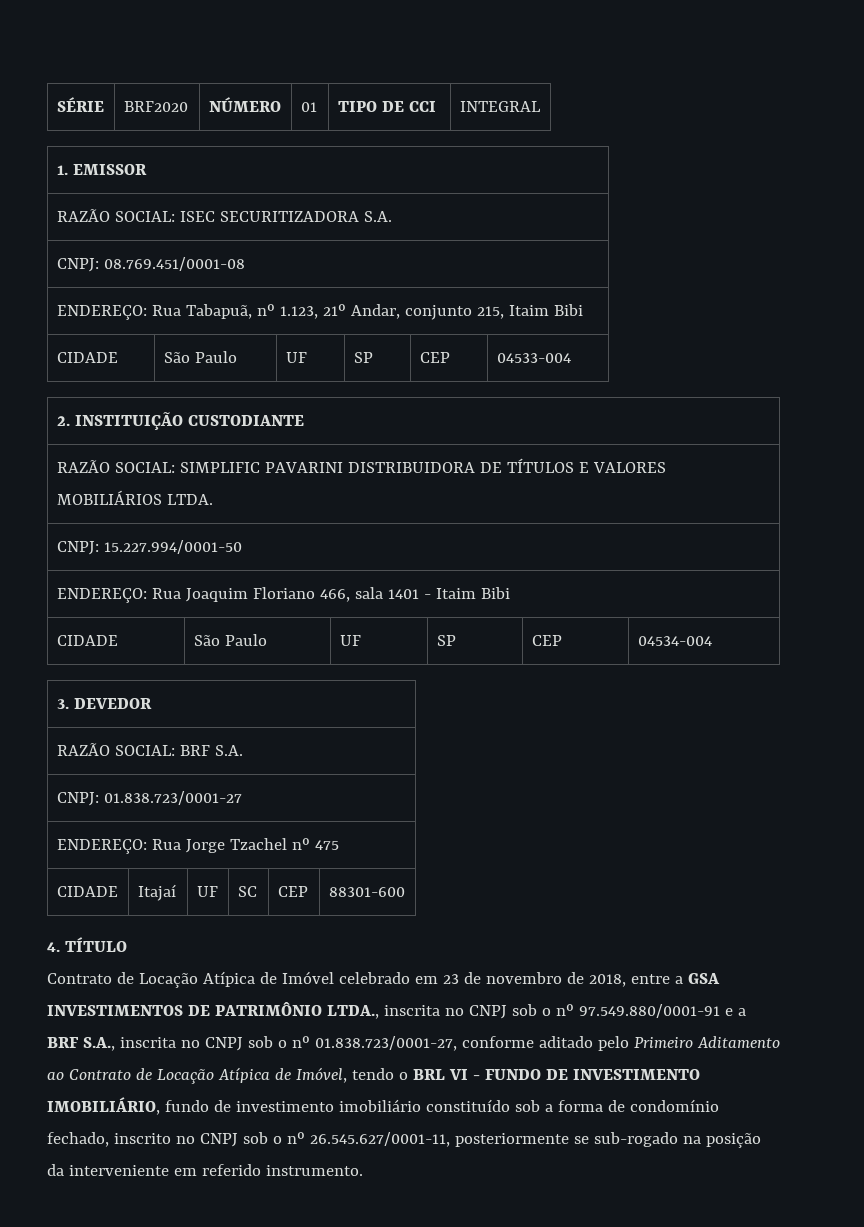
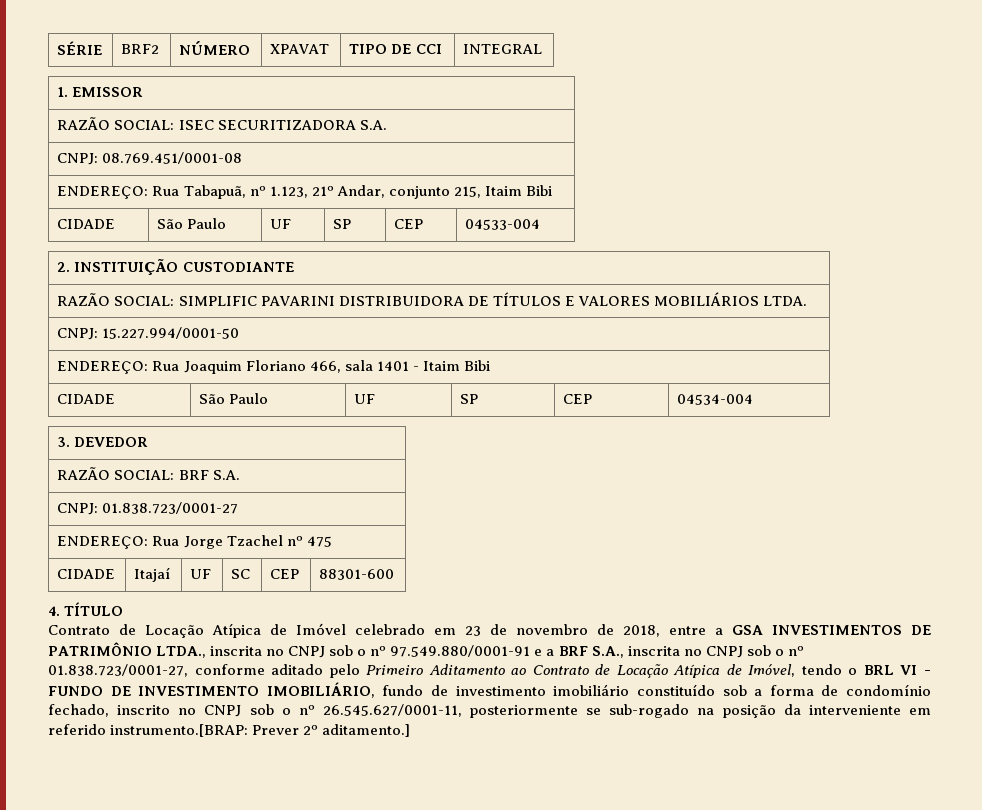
[123,101,188,112] BRF2020 -> [121,44,160,54] BRF2
[300,102,317,112] 01 -> [270,44,330,54] XPAVAT
[265,1165,363,1176] instrumento. -> [110,724,411,737] instrumento.[BRAP: Prever 2º aditamento.]

